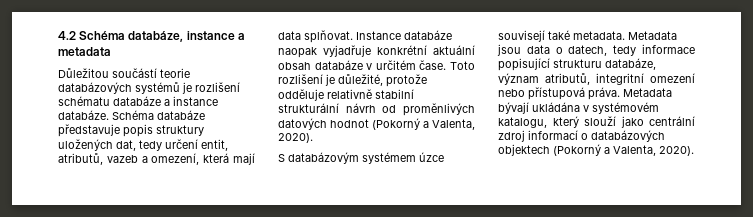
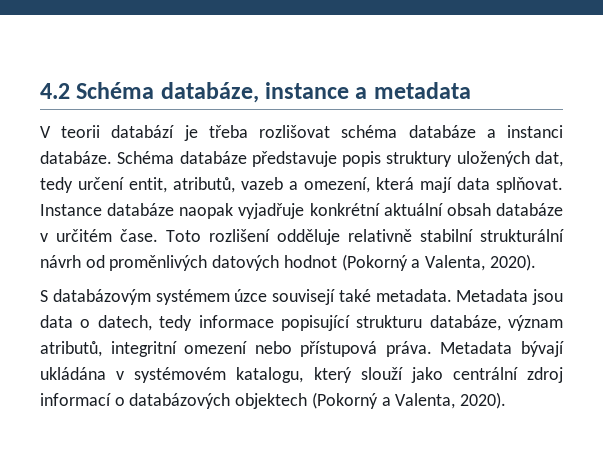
[58,68,190,78] [58,82,240,94] [58,96,110,106] Důležitou součástí teorie databázových systémů je rozlišení schématu -> [40,125,398,141] V teorii databází je třeba rozlišovat schéma
[173,96,218,106] instance -> [507,125,563,138] instanci
[325,74,427,87] je důležité, protože -> (270, 235) none

